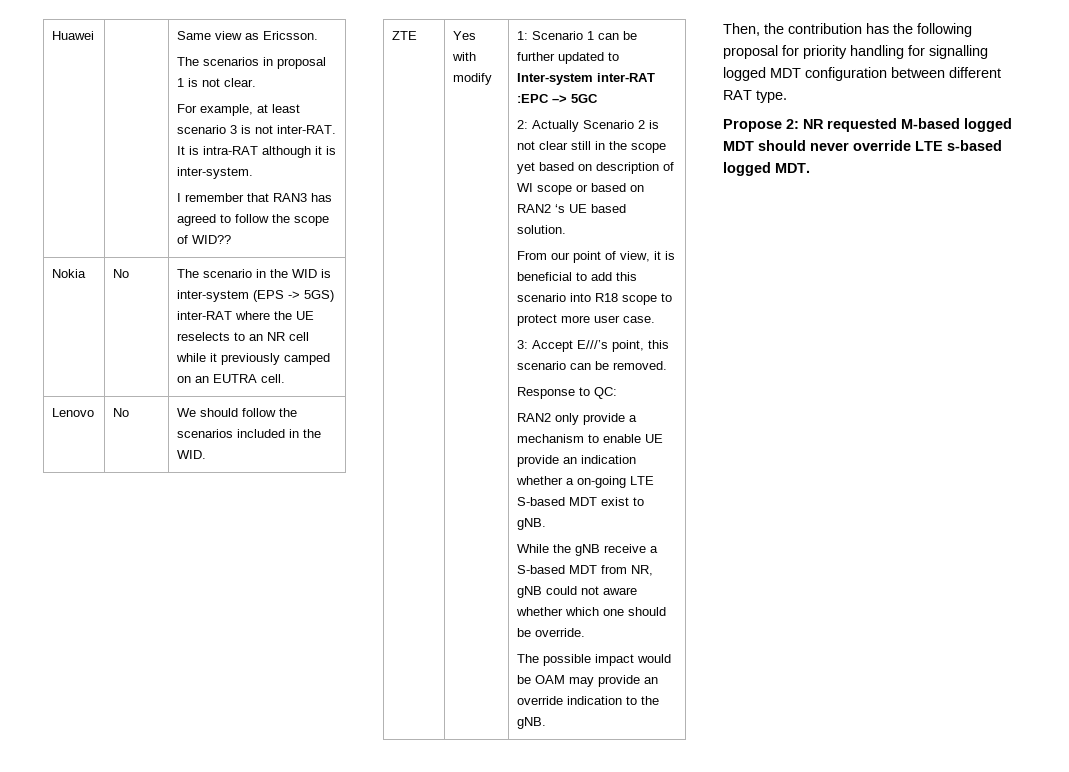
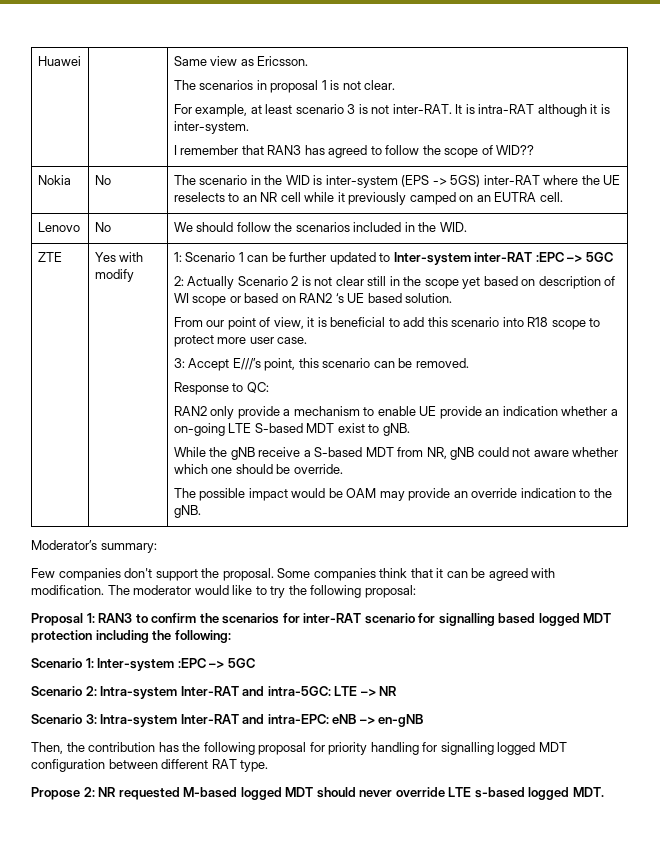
(547, 723) none -> [31,540,157,553] [31,568,556,581] [31,585,416,598] [31,613,612,626] [31,630,231,643] [31,658,255,671] [31,686,398,699] [31,714,424,727] // Moderator’s summary: // Few companies don't support the proposal. Some companies think that it can be agreed with modification. The moderator would like to try the following proposal: // Proposal 1: RAN3 to confirm the scenarios for inter-RAT scenario for signalling based logged MDT protection including the following: // Scenario 1: Inter-system :EPC –> 5GC // Scenario 2: Intra-system Inter-RAT and intra-5GC: LTE –> NR // Scenario 3: Intra-system Inter-RAT and intra-EPC: eNB –> en-gNB

